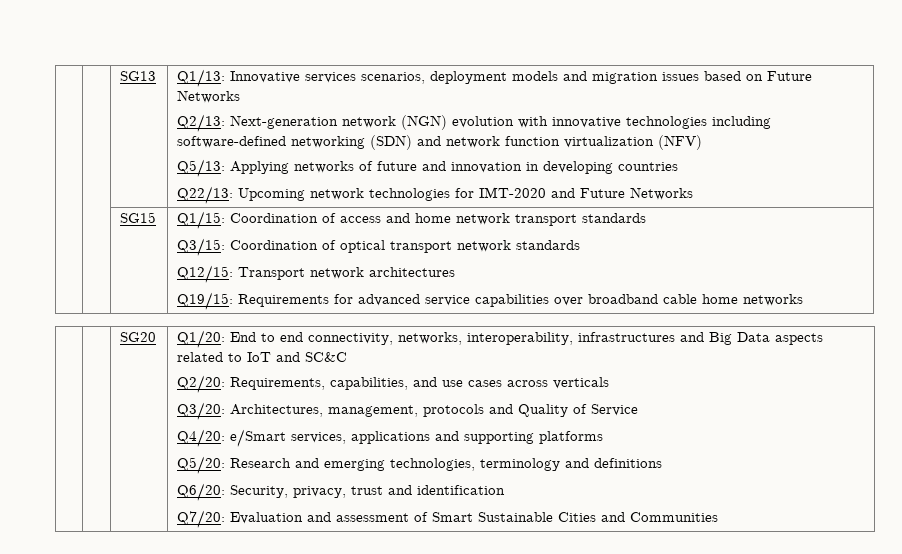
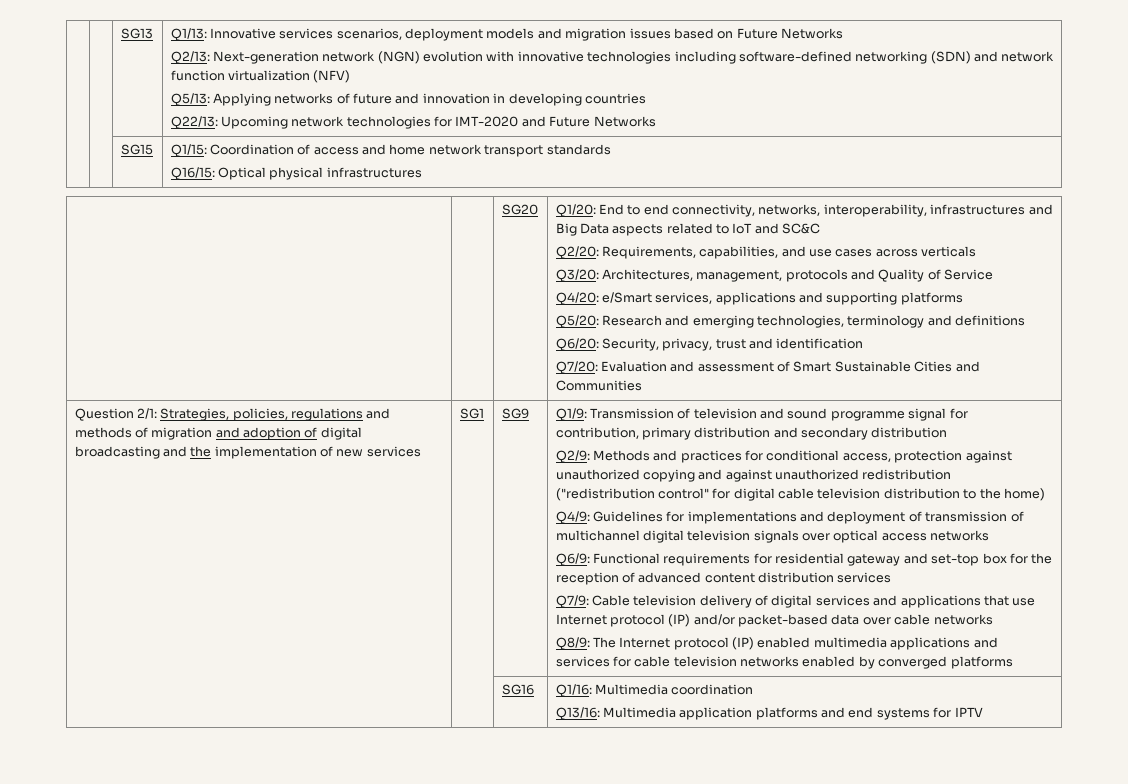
[177,238,581,256] [177,265,456,283] [177,292,804,310] Q3/15: Coordination of optical transport network standards // Q12/15: Transport network architectures // Q19/15: Requirements for advanced service capabilities over broadband cable home networks -> [170,167,422,180] Q16/15: Optical physical infrastructures
(719, 517) none -> [74,408,391,421] [74,427,362,440] [74,446,421,459] [459,408,484,419] [501,408,529,419] [555,408,968,421] [555,427,948,440] [555,450,1012,463] [555,469,952,482] [555,488,1045,501] [555,511,1024,524] [555,530,990,543] [555,553,1053,566] [555,572,892,585] [555,595,1036,608] [555,614,993,627] [555,637,998,650] [555,656,1013,669] [501,684,534,695] [555,684,754,697] [555,707,983,720] // Question 2/1: Strategies, policies, regulations and methods of migration and adoption of digital broadcasting and the implementation of new services | SG1 | SG9 | Q1/9: Transmission of television and sound programme signal for contribution, primary distribution and secondary distribution // Q2/9: Methods and practices for conditional access, protection against unauthorized copying and against unauthorized redistribution ("redistribution control" for digital cable television distribution to the home) // Q4/9: Guidelines for implementations and deployment of transmission of multichannel digital television signals over optical access networks // Q6/9: Functional requirements for residential gateway and set-top box for the reception of advanced content distribution services // Q7/9: Cable television delivery of digital services and applications that use Internet protocol (IP) and/or packet-based data over cable networks // Q8/9: The Internet protocol (IP) enabled multimedia applications and services for cable television networks enabled by converged platforms // | | SG16 | Q1/16: Multimedia coordination // Q13/16: Multimedia application platforms and end systems for IPTV

